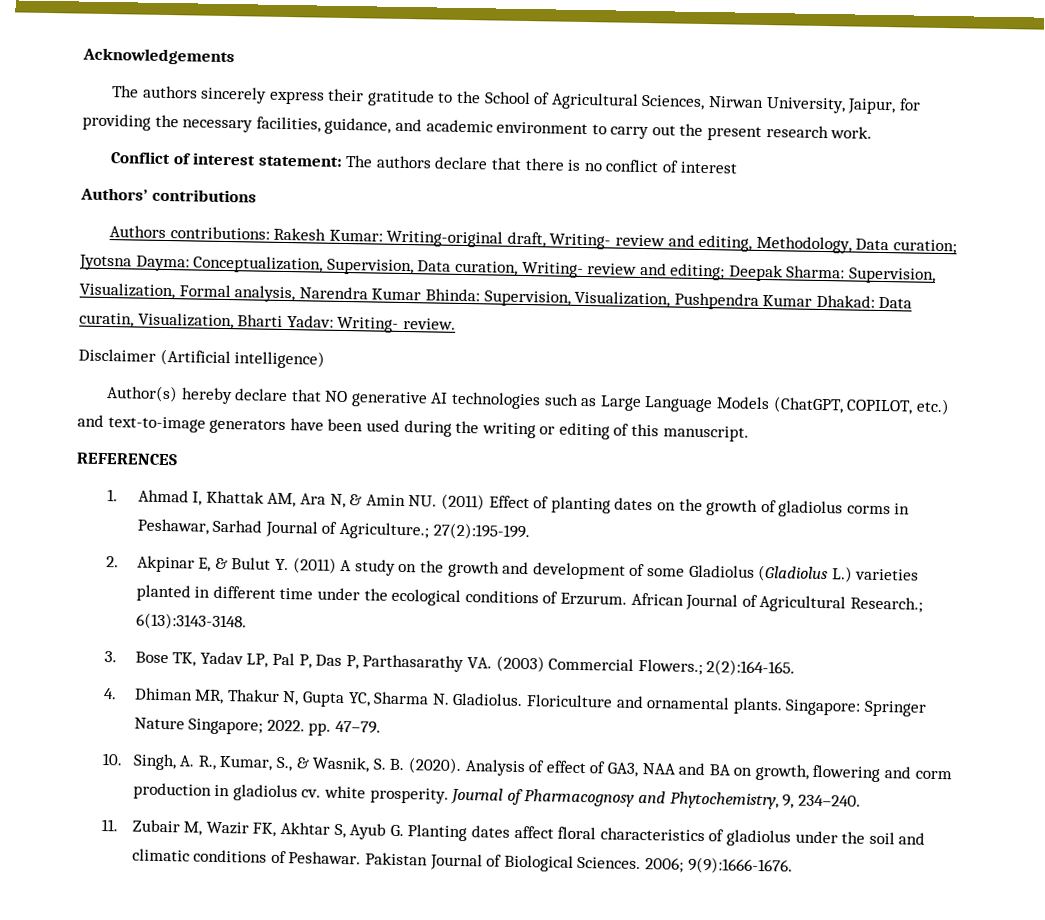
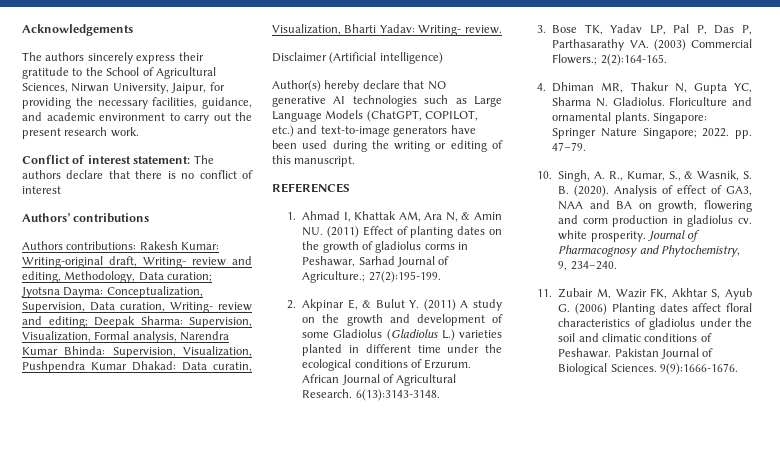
[849,596,923,613] Research.; -> [302,389,353,398] Research.
(404, 830) none -> [575,303,608,315] (2006)
[644,857,684,873] 2006; -> (657, 368) none

